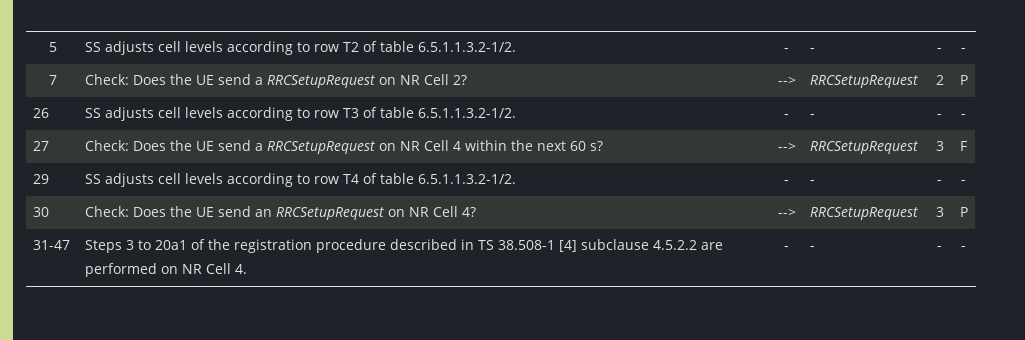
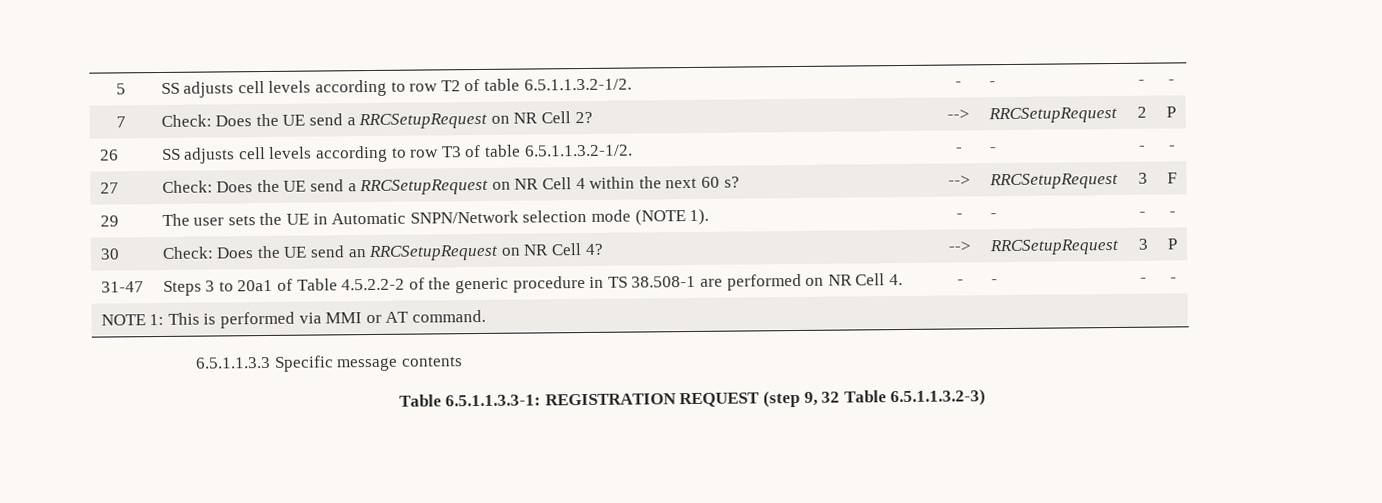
[85,173,517,187] SS adjusts cell levels according to row T4 of table 6.5.1.1.3.2-1/2. -> [161,208,710,226] The user sets the UE in Automatic SNPN/Network selection mode (NOTE 1).
[208,239,698,253] the registration procedure described in TS 38.508-1 [4] subclause 4.5.2.2 -> [296,275,697,294] Table 4.5.2.2-2 of the generic procedure in TS 38.508-1
(966, 248) none -> [100,309,487,329] [195,355,464,372] [398,389,987,408] // NOTE 1: This is performed via MMI or AT command. // 6.5.1.1.3.3 Specific message contents // Table 6.5.1.1.3.3-1: REGISTRATION REQUEST (step 9, 32 Table 6.5.1.1.3.2-3)

